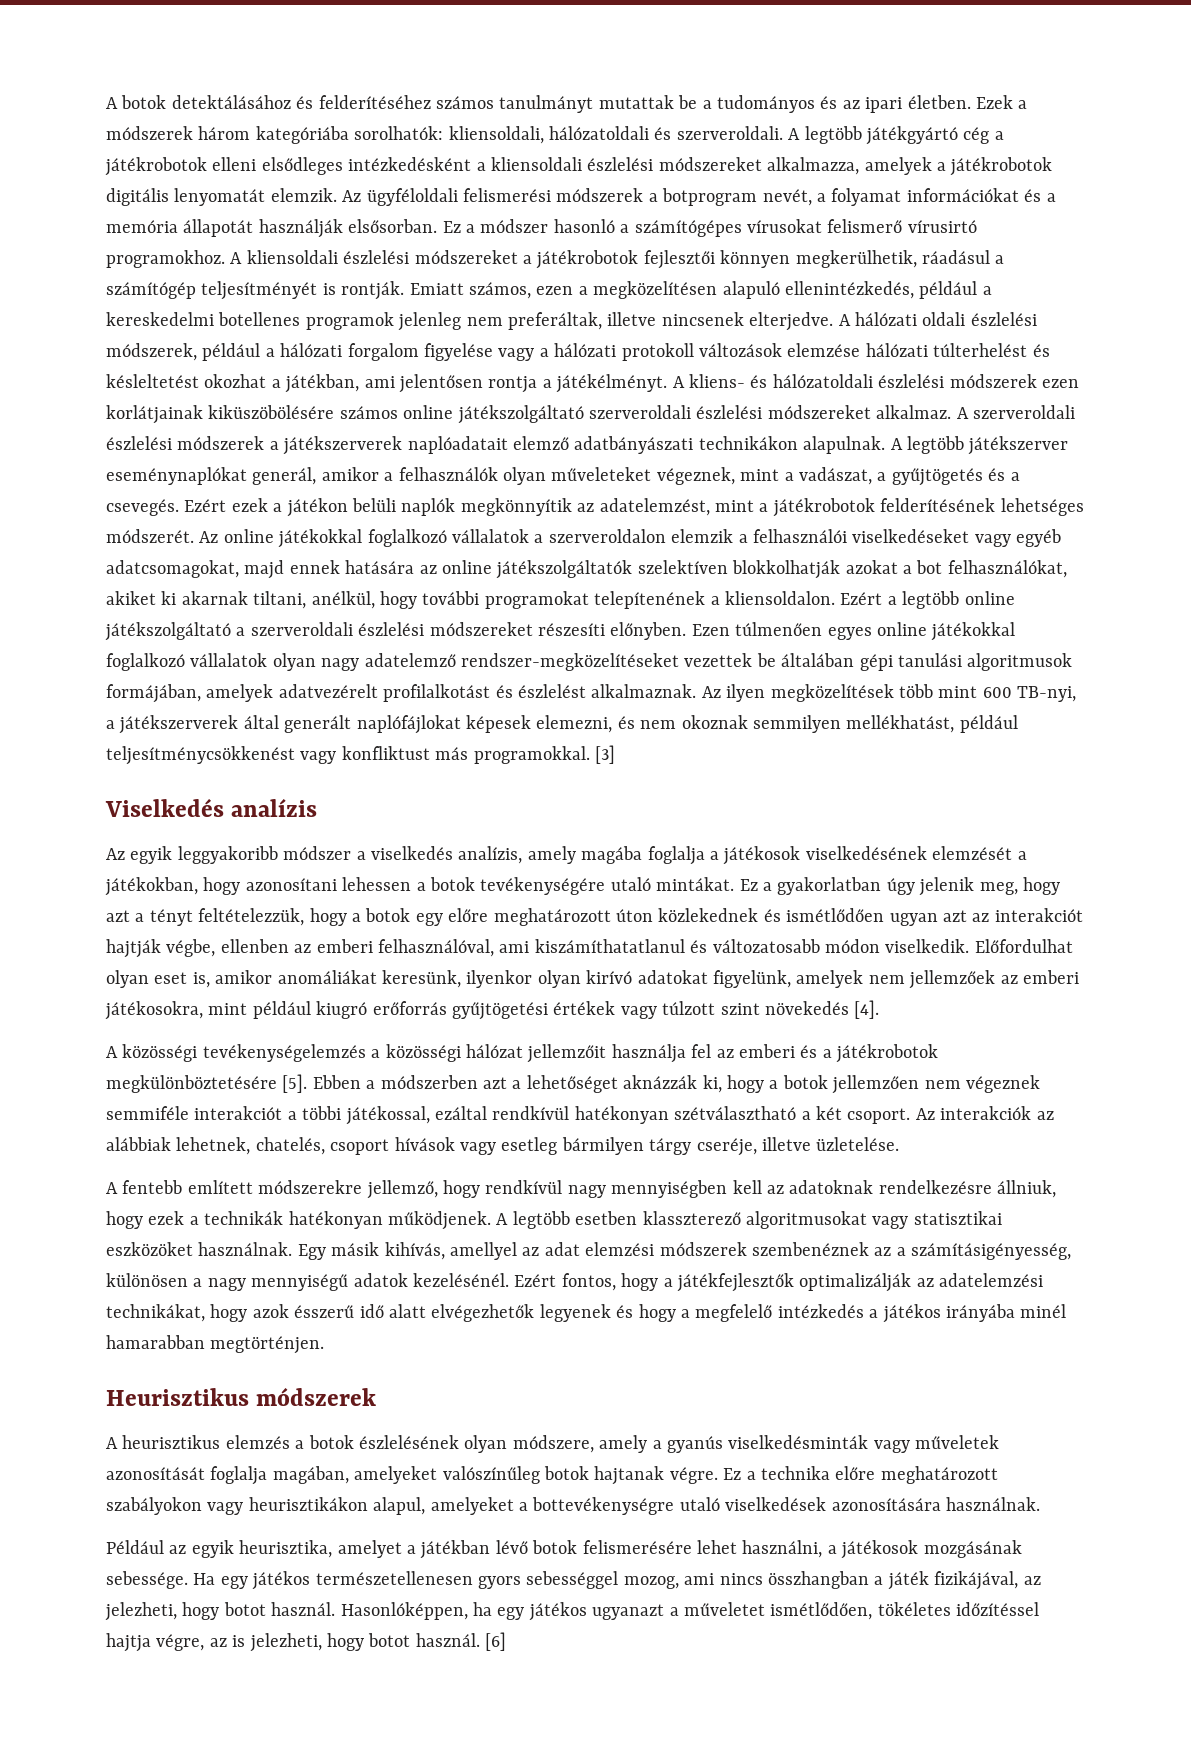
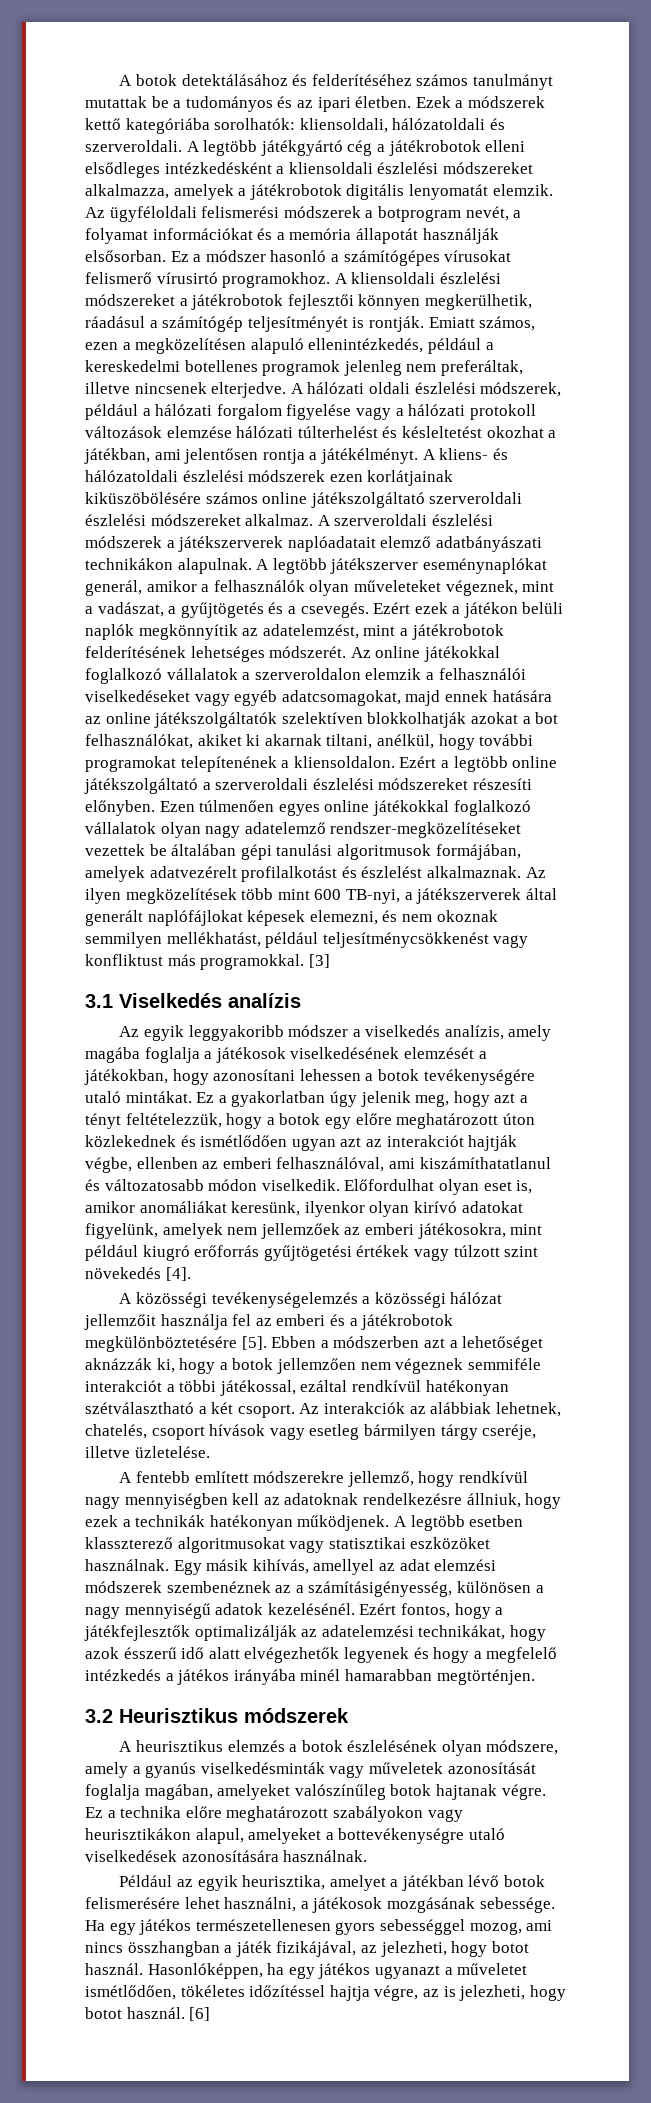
[198,126,251,140] három -> [85,118,121,130] kettő
(615, 754) none -> [85,994,113,1008] 3.1
(325, 1345) none -> [85,1709,113,1723] 3.2

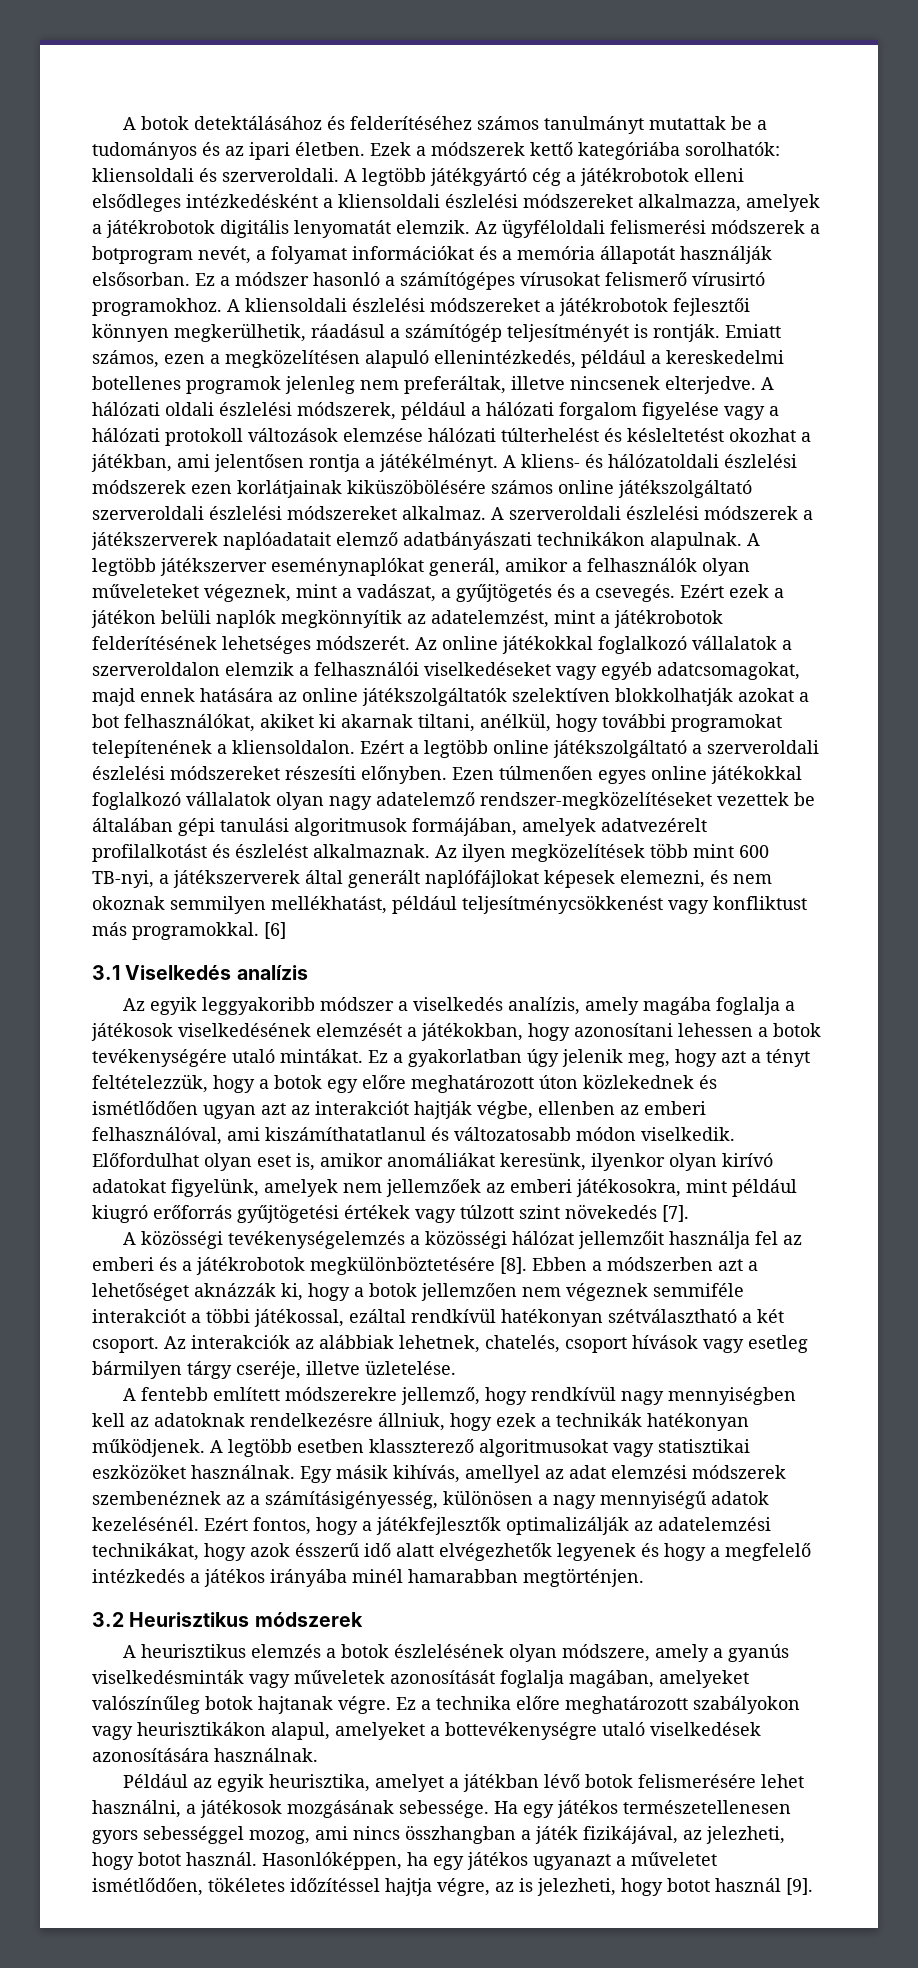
[299,118,486,133] kliensoldali, hálózatoldali -> [92,168,194,182] kliensoldali
[308,954,330,968] [3] -> [264,922,286,939] [6]
[165,1267,191,1281] [4]. -> [662,1205,689,1222] [7].
[241,1336,267,1350] [5]. -> [500,1257,527,1274] [8].
[126,2007,211,2021] használ. [6] -> [715,1878,813,1895] használ [9].

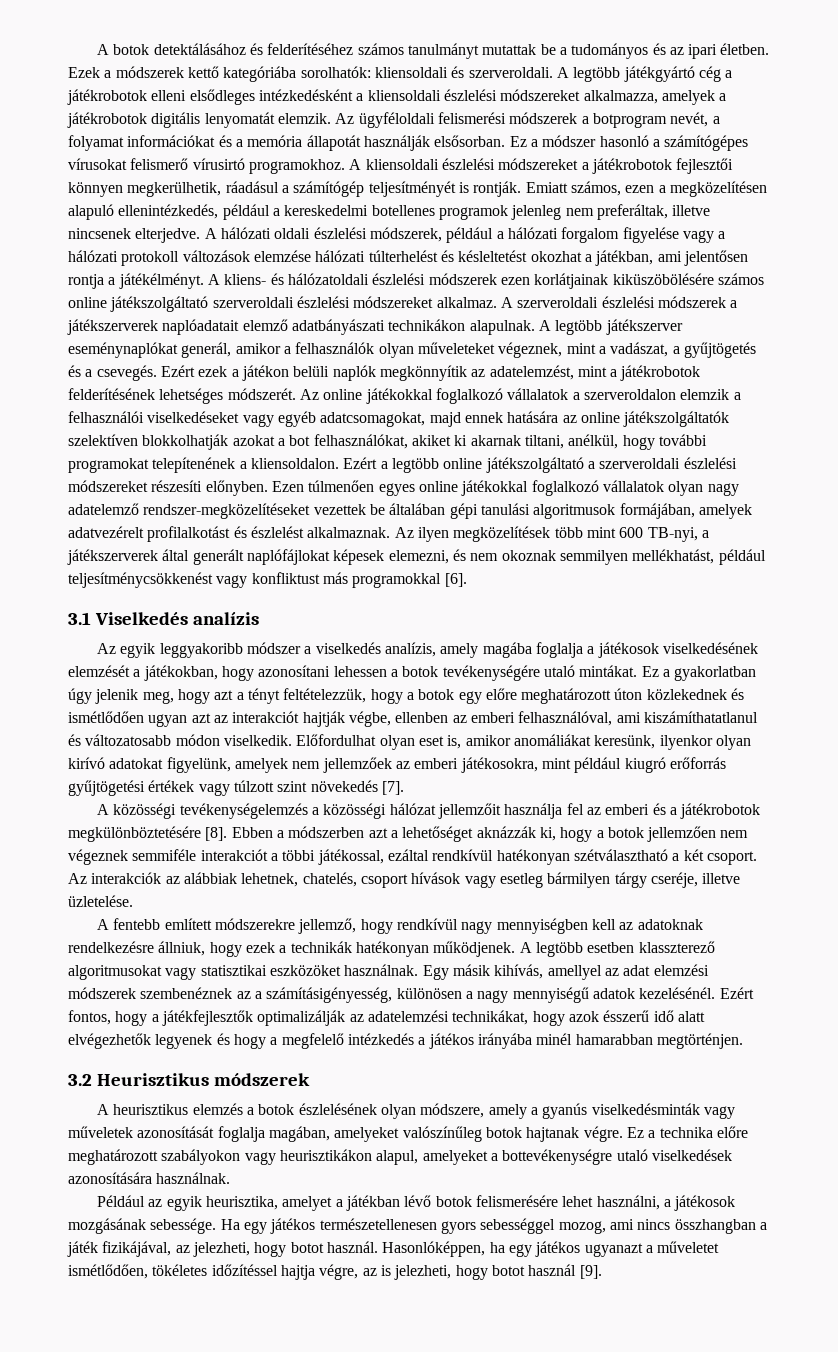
[132,922,286,940] programokkal. [6] -> [352,573,467,588] programokkal [6].

